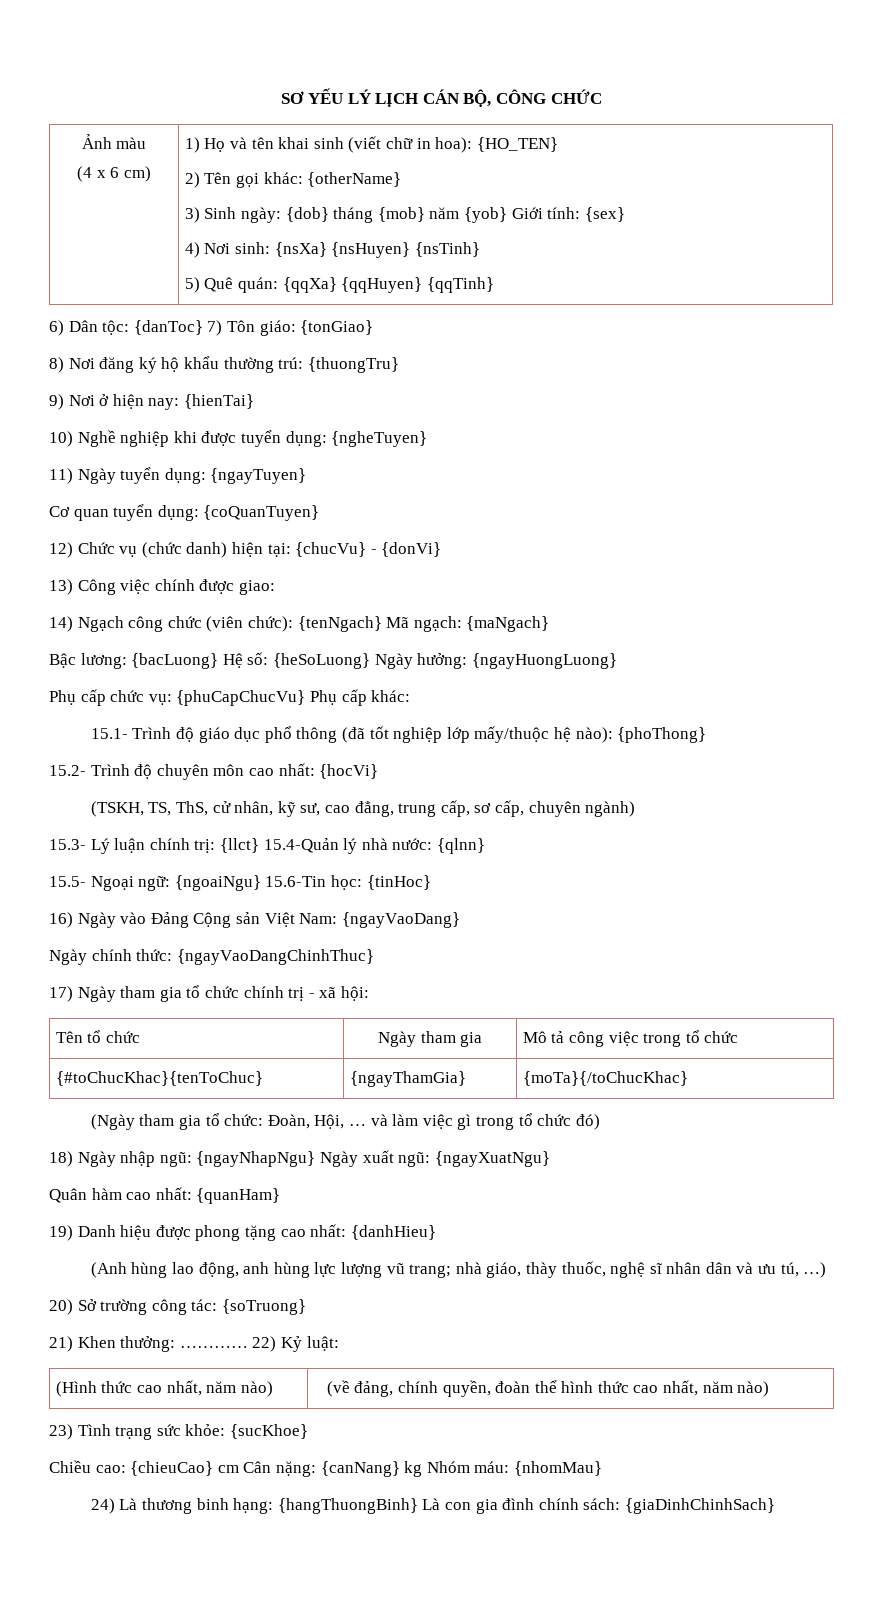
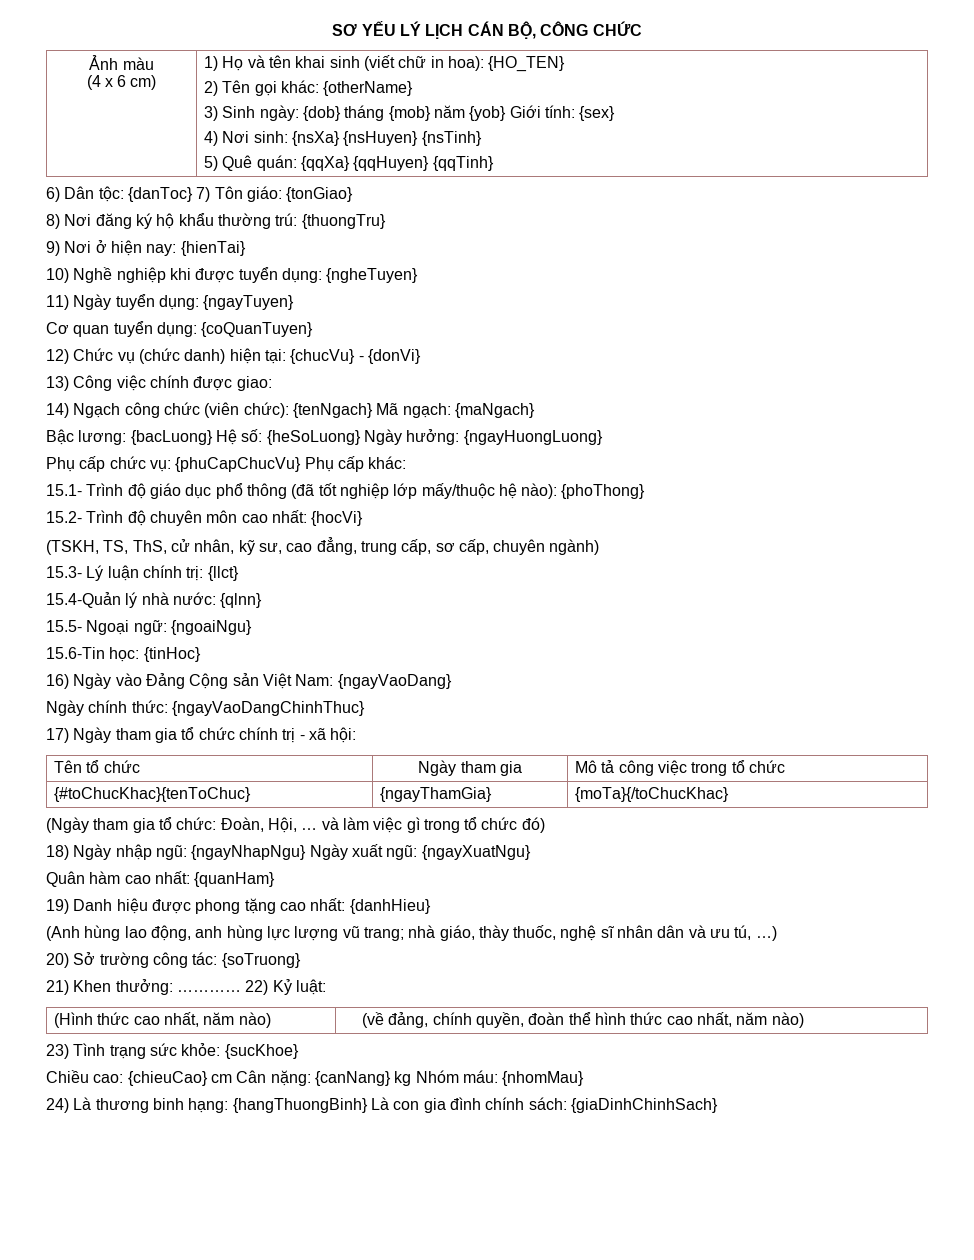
(259, 845) none -> (239, 573) //
(261, 883) none -> (252, 627) //

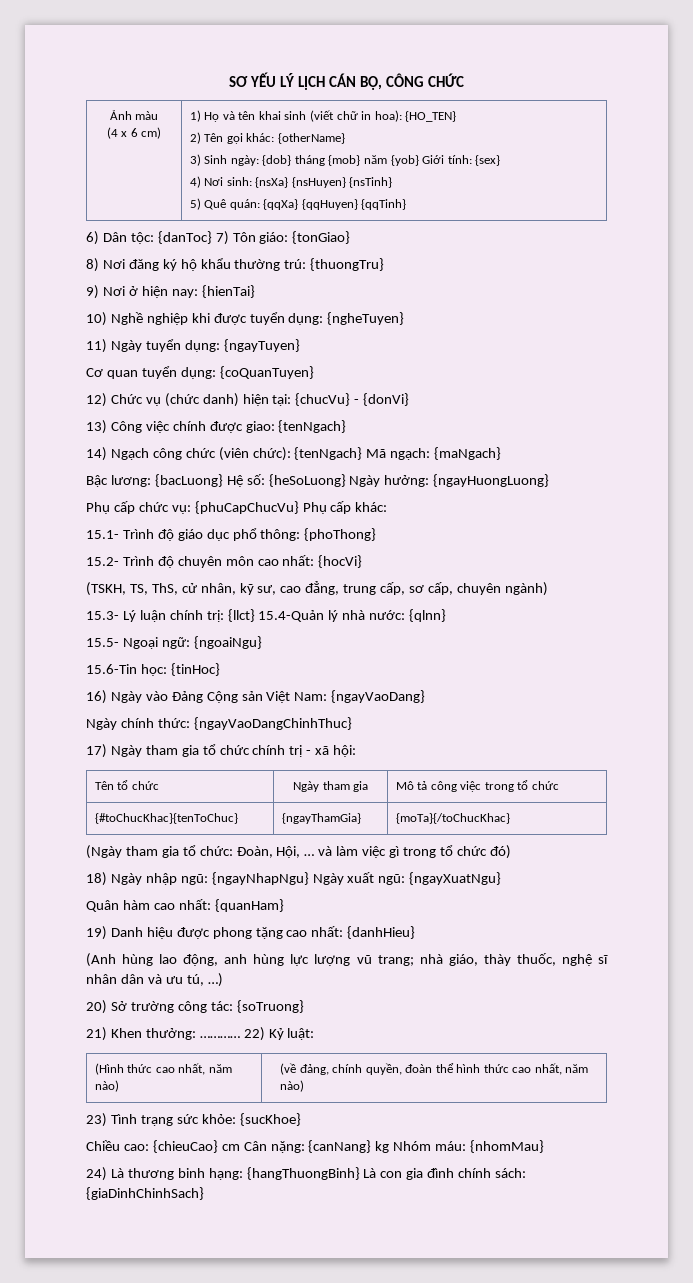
(272, 383) none -> [278,420,347,433] {tenNgach}
[246,483,558,499] thông (đã tốt nghiệp lớp mấy/thuộc hệ nào): -> [260,529,301,541] thông:
(239, 573) // -> (255, 615) none

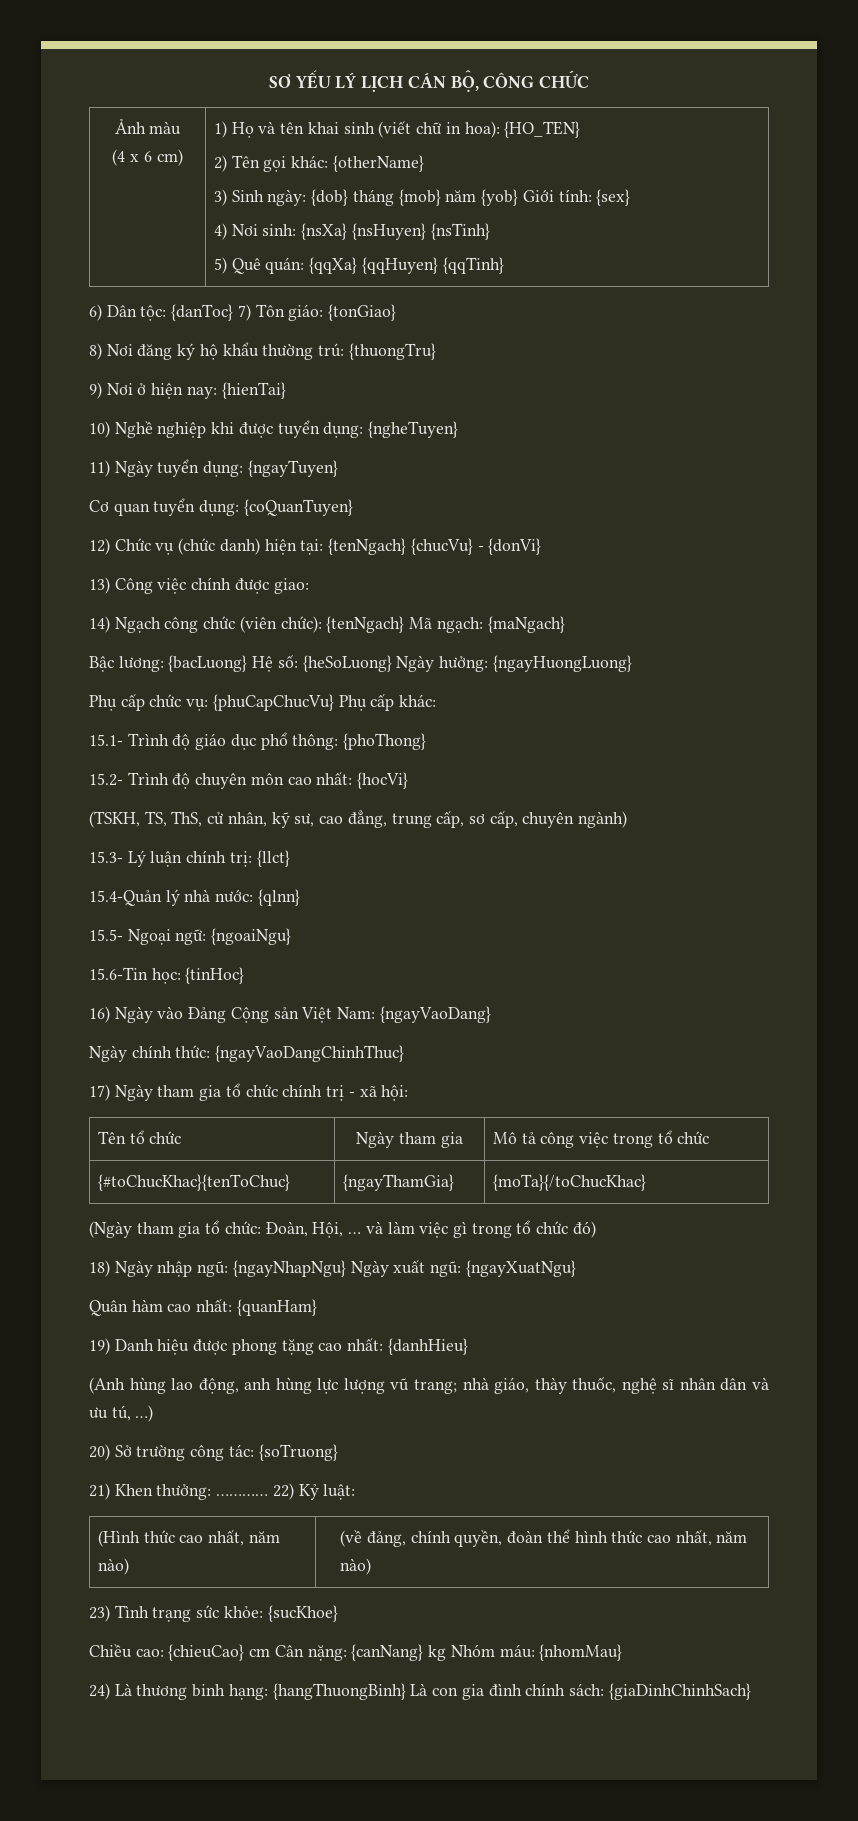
(292, 400) none -> [328,538,407,555] {tenNgach}
[278,420,347,433] {tenNgach} -> (309, 586) none
(255, 615) none -> (290, 858) //

